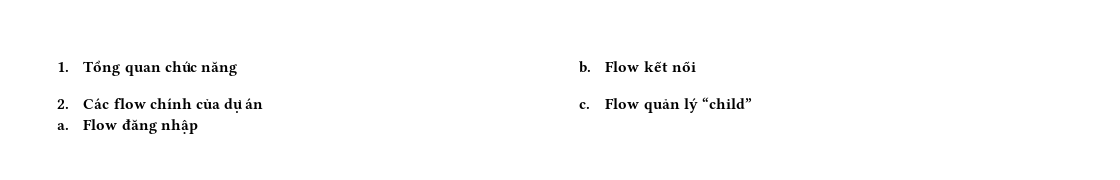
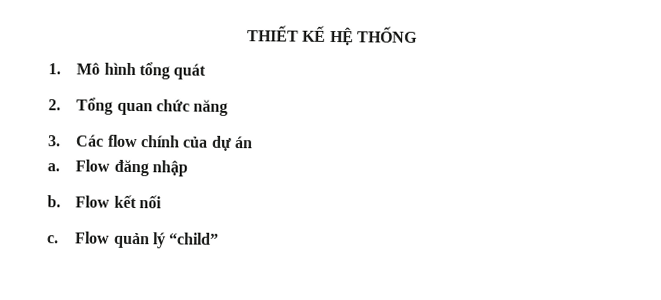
[57,62,69,72] 1. -> [247,25,418,46] [48,62,207,80] [48,99,61,111] THIẾT KẾ HỆ THỐNG // 1. Mô hình tổng quát // 2.
[57,99,69,109] 2. -> [48,135,61,147] 3.

